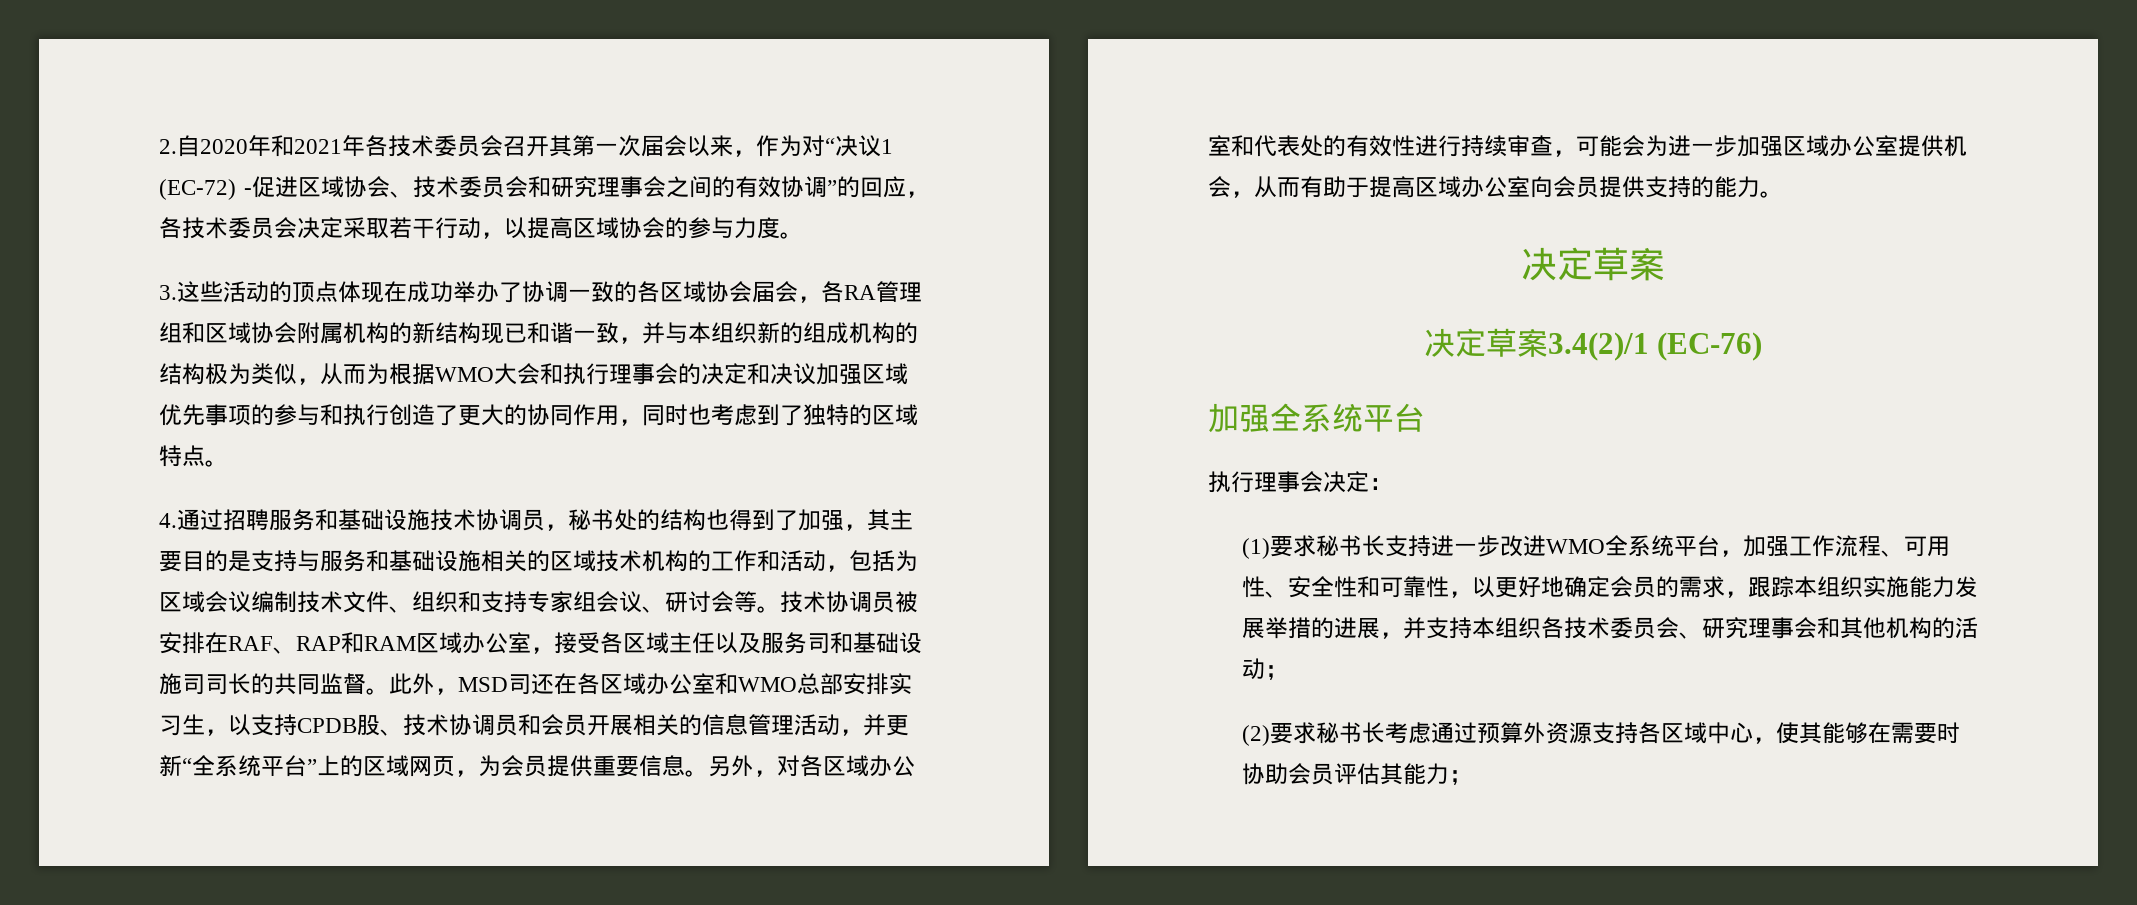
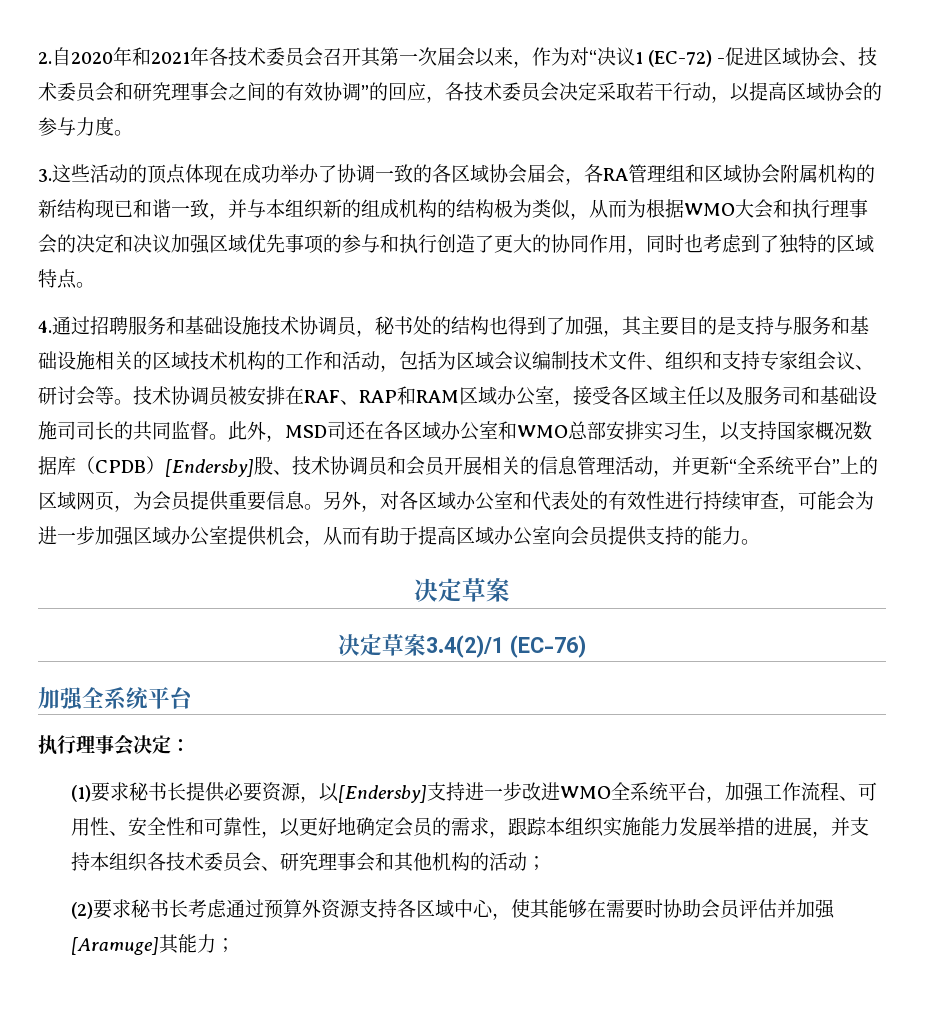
[297,718,357,733] CPDB -> [777,421,872,440] [38,456,254,477] 国家概况数据库（CPDB）[Endersby]
(1385, 545) none -> [185,782,427,803] 提供必要资源，以[Endersby]
(1380, 774) none -> [776,899,835,919] [70,937,159,955] 并加强[Aramuge]

